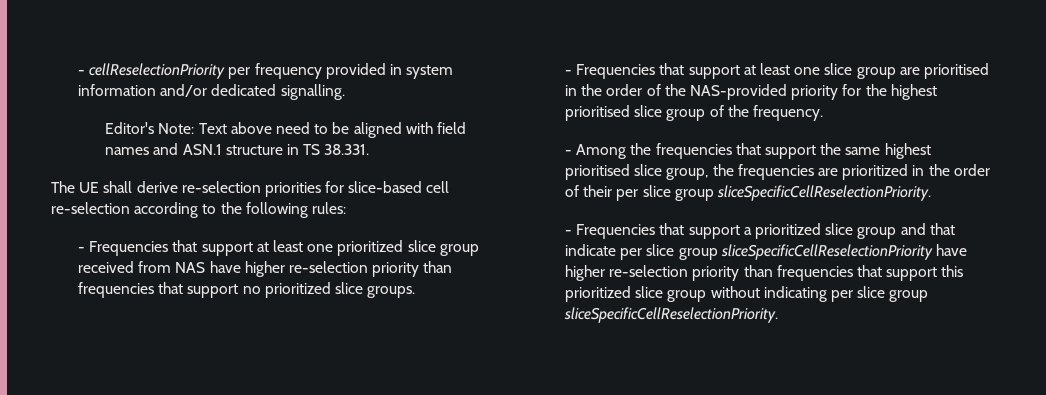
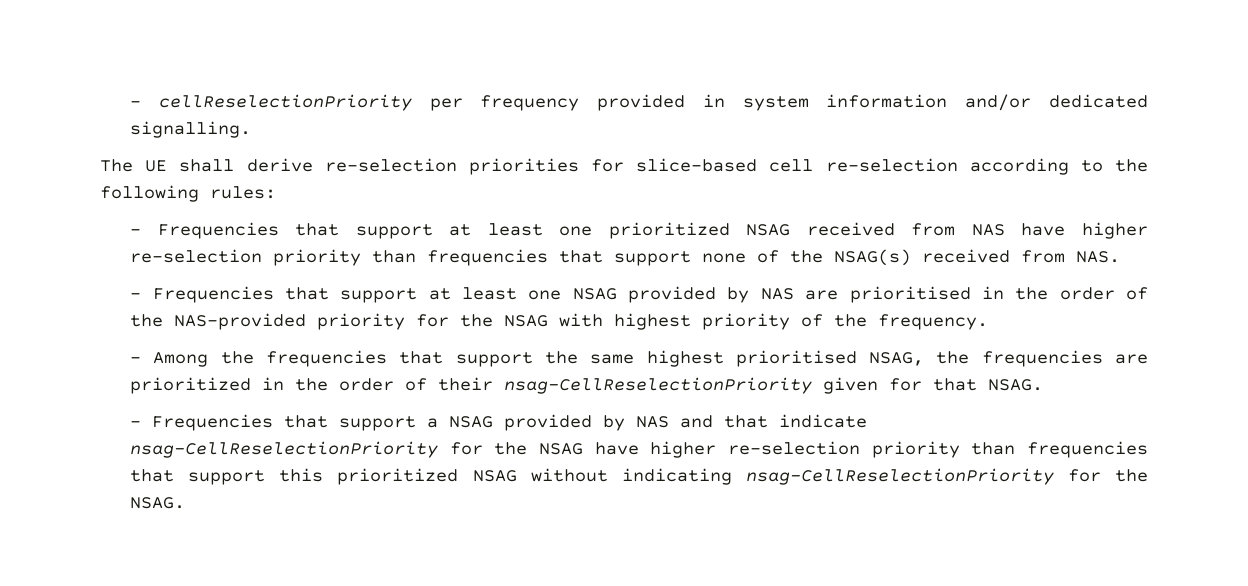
[105,122,466,138] [105,143,370,155] // Editor's Note: Text above need to be aligned with field names and ASN.1 structure in TS 38.331. -> (252, 129) none
[407,240,479,256] slice group -> [746,224,791,236] NSAG
[242,282,416,298] [565,63,896,79] no prioritized slice groups. // - Frequencies that support at least one slice group -> [702,249,1121,266] [130,286,794,303] none of the NSAG(s) received from NAS. // - Frequencies that support at least one NSAG provided by NAS
[890,84,937,100] [565,105,706,121] highest prioritised slice group -> [504,313,791,330] NSAG with highest priority
[634,164,709,180] slice group, -> [869,352,925,366] NSAG,
[616,185,932,201] per slice group sliceSpecificCellReselectionPriority. -> [504,377,1044,394] nsag-CellReselectionPriority given for that NSAG.
[755,223,955,239] [565,244,933,260] prioritized slice group and that indicate per slice group sliceSpecificCellReselectionPriority -> [449,414,868,431] [130,441,584,458] NSAG provided by NAS and that indicate nsag-CellReselectionPriority for the NSAG
[635,286,929,302] [564,307,779,323] slice group without indicating per slice group sliceSpecificCellReselectionPriority. -> [472,468,1148,485] [130,497,186,509] NSAG without indicating nsag-CellReselectionPriority for the NSAG.

